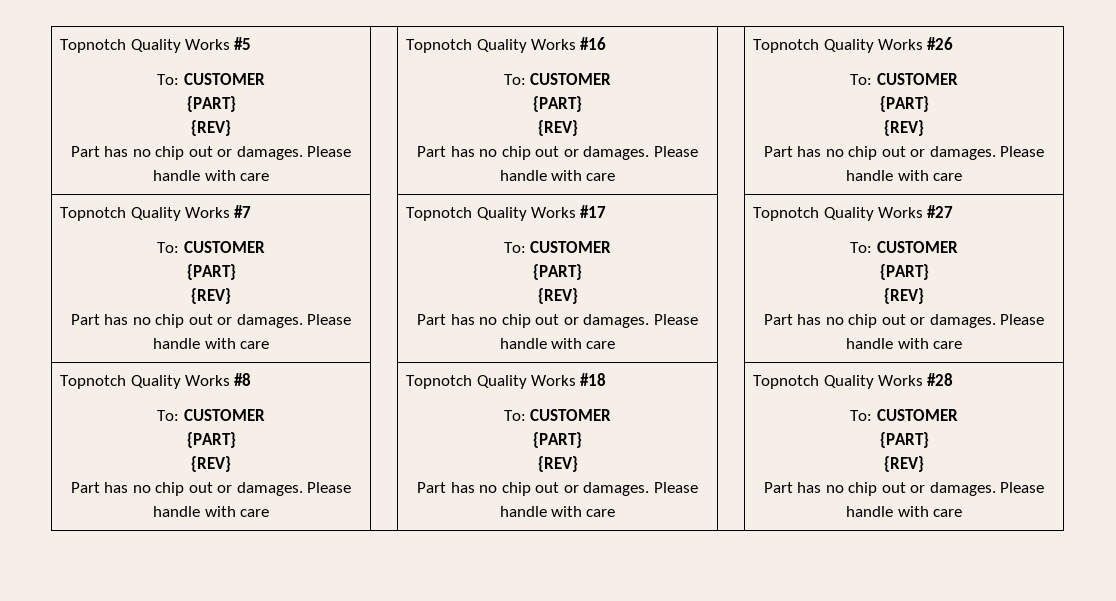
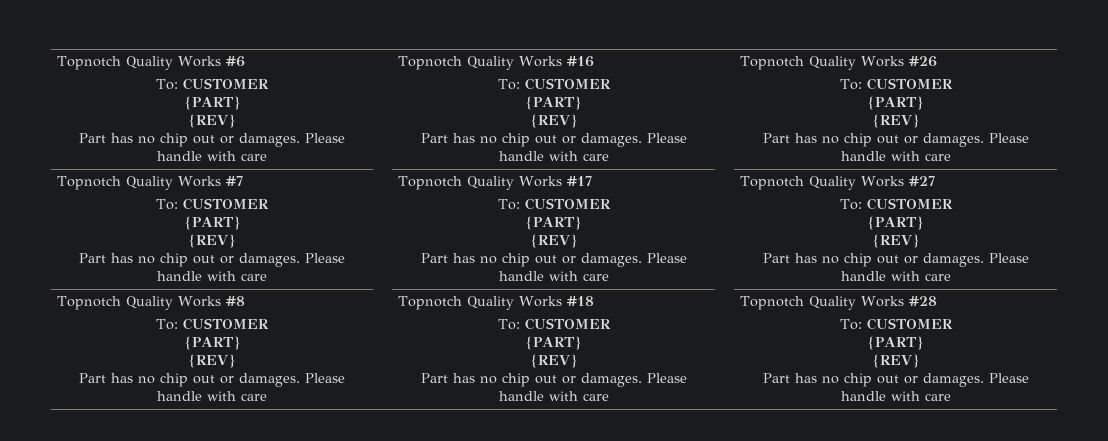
[60,37,252,53] Topnotch Quality Works #5 -> [57,56,246,70] Topnotch Quality Works #6

